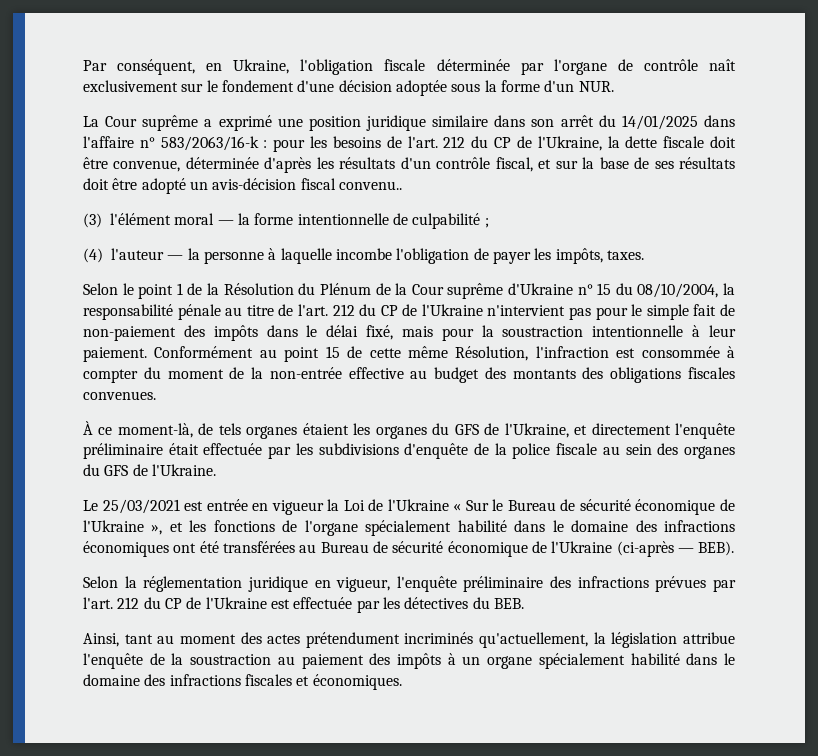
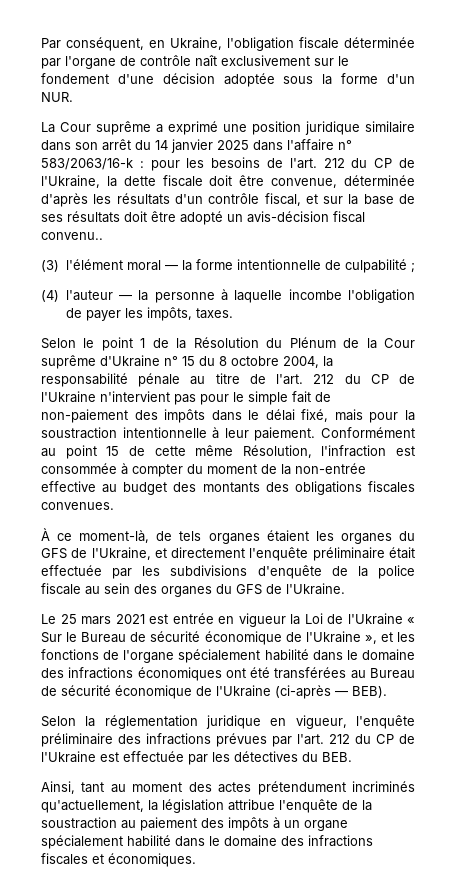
[621,115,698,130] 14/01/2025 -> [155,139,249,153] 14 janvier 2025
[637,283,719,298] 08/10/2004, -> [219,356,319,368] 8 octobre 2004,
[102,499,180,514] 25/03/2021 -> [60,614,145,625] 25 mars 2021

